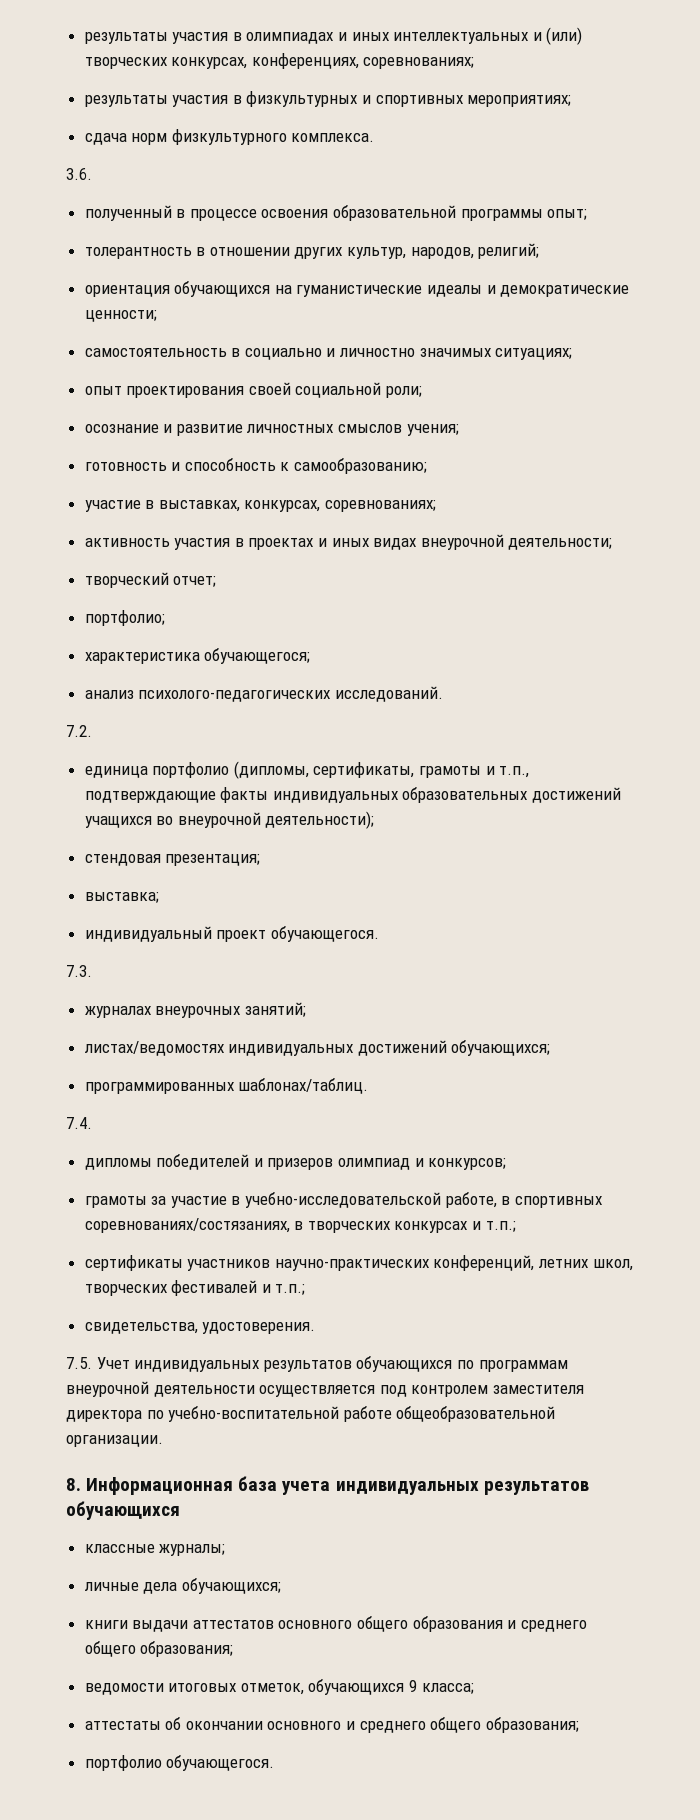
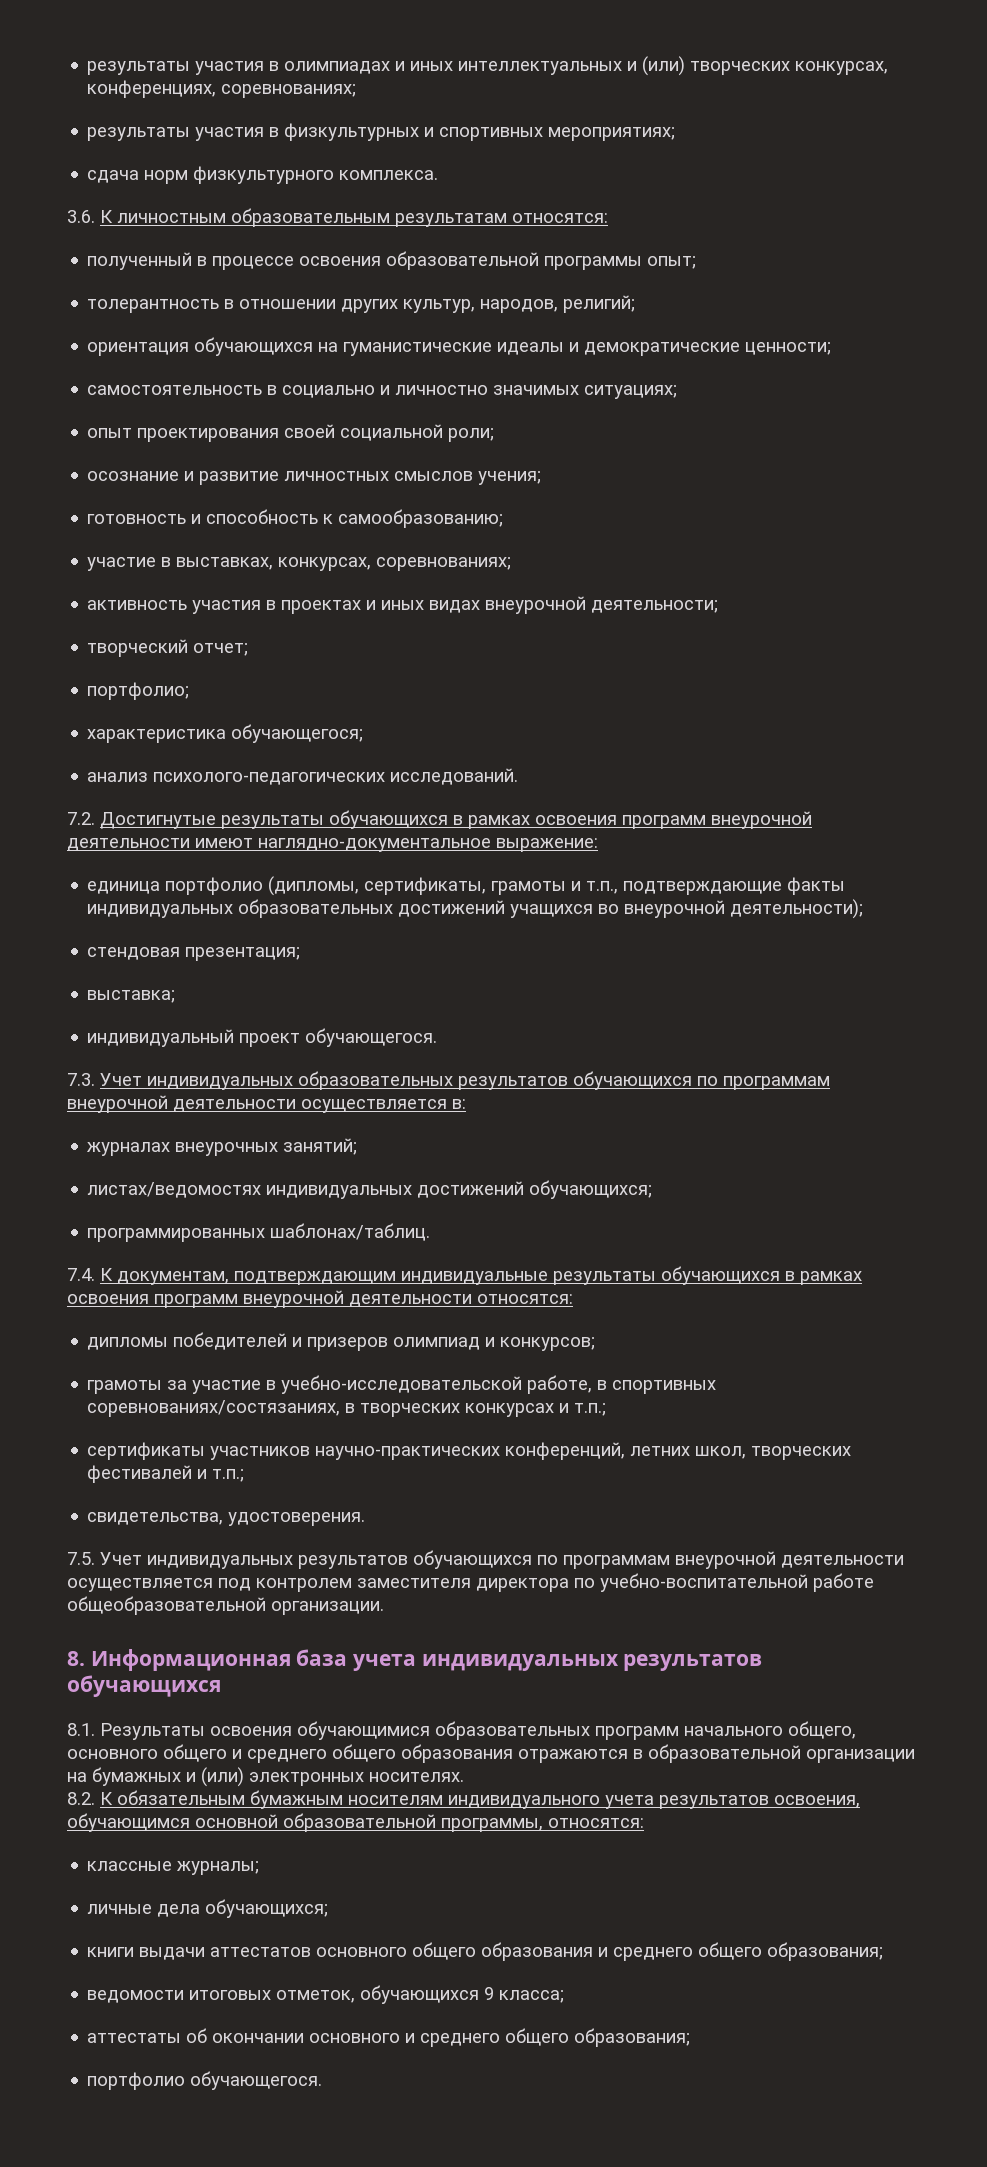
(92, 174) none -> [100,208,608,227] К личностным образовательным результатам относятся:
(92, 731) none -> [100,810,812,829] [67,838,598,852] Достигнутые результаты обучающихся в рамках освоения программ внеурочной деятельности имеют наглядно-документальное выражение:
(92, 971) none -> [100,1071,830,1090] [67,1095,466,1113] Учет индивидуальных образовательных результатов обучающихся по программам внеурочной деятельности осуществляется в:
(92, 1123) none -> [100,1266,862,1285] [67,1290,573,1308] К документам, подтверждающим индивидуальные результаты обучающихся в рамках освоения программ внеурочной деятельности относятся:
(180, 1510) none -> [67,1721,856,1740] [67,1744,915,1763] [67,1767,464,1787] [67,1790,860,1809] [67,1813,644,1832] // 8.1. Результаты освоения обучающимися образовательных программ начального общего, основного общего и среднего общего образования отражаются в образовательной организации на бумажных и (или) электронных носителях. // 8.2. К обязательным бумажным носителям индивидуального учета результатов освоения, обучающимся основной образовательной программы, относятся:

